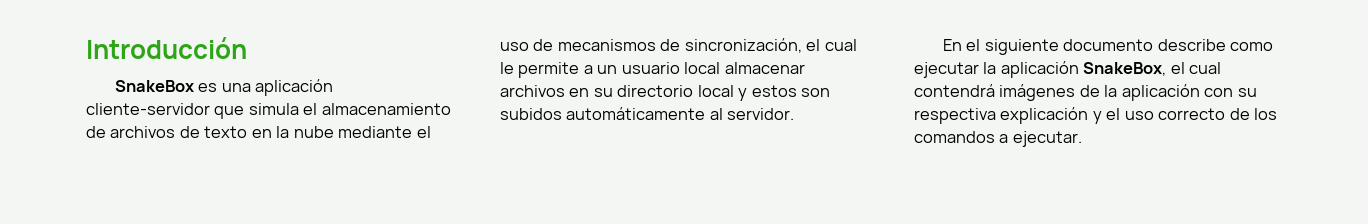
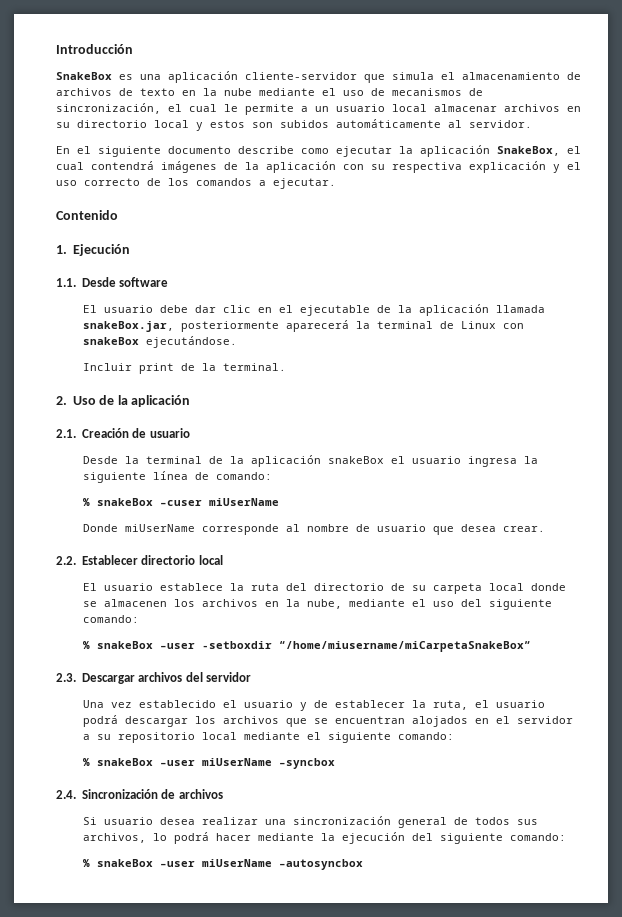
(1082, 139) none -> [56,210,118,220] [56,244,130,256] [56,277,169,287] [82,304,545,316] [82,320,524,332] [82,336,237,348] [82,363,286,374] [56,395,191,407] [56,428,190,438] [82,455,538,467] [82,471,272,483] [82,498,279,506] [82,524,545,535] [56,555,223,565] [82,583,566,594] [82,599,552,610] [82,615,139,623] [82,641,531,652] [56,672,252,684] [82,700,545,711] [82,715,573,727] [82,732,454,743] [82,758,335,769] [56,789,223,799] [82,816,538,828] [82,832,566,844] [82,859,363,870] // Contenido // 1. Ejecución // 1.1. Desde software // El usuario debe dar clic en el ejecutable de la aplicación llamada snakeBox.jar, posteriormente aparecerá la terminal de Linux con snakeBox ejecutándose. // Incluir print de la terminal. // 2. Uso de la aplicación // 2.1. Creación de usuario // Desde la terminal de la aplicación snakeBox el usuario ingresa la siguiente línea de comando: // % snakeBox –cuser miUserName // Donde miUserName corresponde al nombre de usuario que desea crear. // 2.2. Establecer directorio local // El usuario establece la ruta del directorio de su carpeta local donde se almacenen los archivos en la nube, mediante el uso del siguiente comando: // % snakeBox –user -setboxdir “/home/miusername/miCarpetaSnakeBox” // 2.3. Descargar archivos del servidor // Una vez establecido el usuario y de establecer la ruta, el usuario podrá descargar los archivos que se encuentran alojados en el servidor a su repositorio local mediante el siguiente comando: // % snakeBox –user miUserName –syncbox // 2.4. Sincronización de archivos // Si usuario desea realizar una sincronización general de todos sus archivos, lo podrá hacer mediante la ejecución del siguiente comando: // % snakeBox –user miUserName –autosyncbox

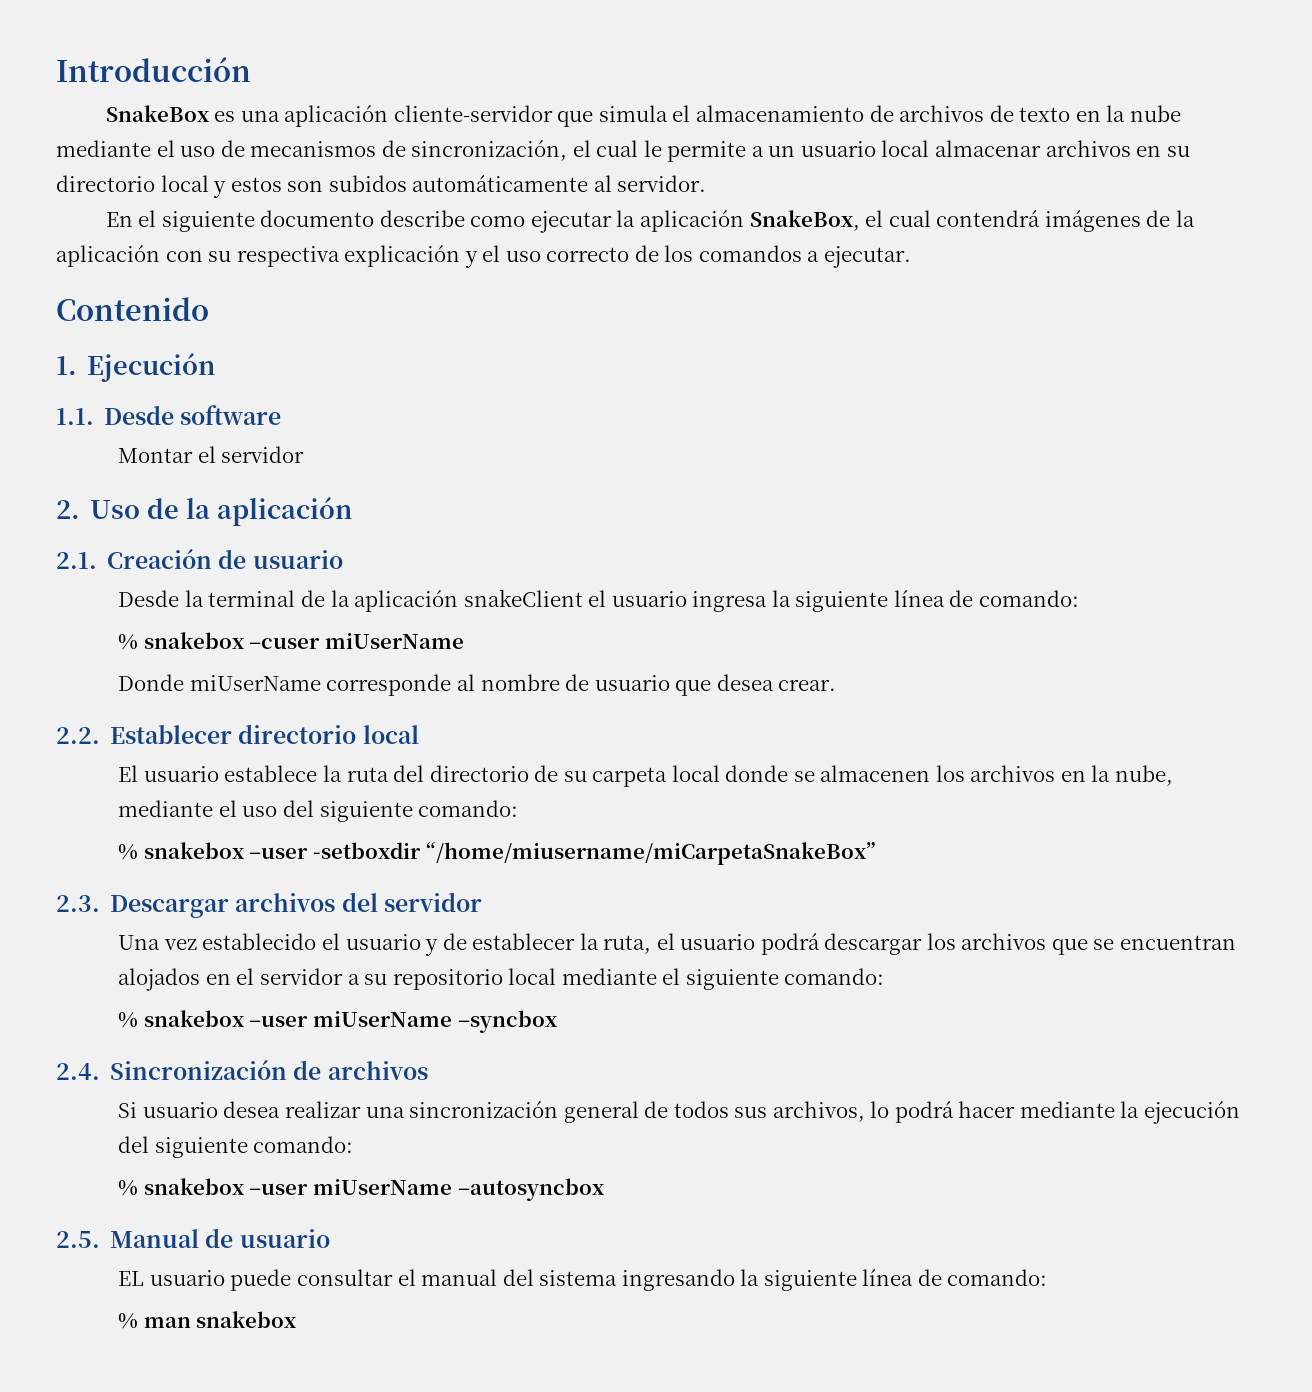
[82,304,545,316] [82,320,524,332] [82,336,237,348] [82,363,286,374] El usuario debe dar clic en el ejecutable de la aplicación llamada snakeBox.jar, posteriormente aparecerá la terminal de Linux con snakeBox ejecutándose. // Incluir print de la terminal. -> [118,446,305,463] Montar el servidor
[327,456,384,464] snakeBox -> [463,589,583,607] snakeClient
[96,498,153,506] snakeBox -> [143,632,245,649] snakebox
[96,641,153,649] snakeBox -> [143,842,245,859] snakebox
[96,758,153,766] snakeBox -> [143,1010,245,1027] snakebox
[96,859,153,867] snakeBox -> [143,1178,245,1195] snakebox
(363, 864) none -> [56,1228,330,1248] [118,1269,1048,1291] [118,1311,298,1329] // 2.5. Manual de usuario // EL usuario puede consultar el manual del sistema ingresando la siguiente línea de comando: // % man snakebox

